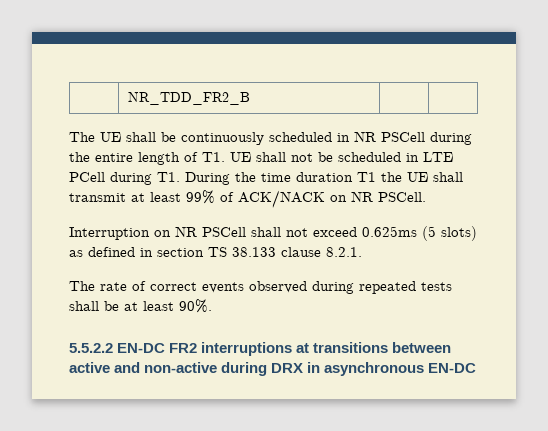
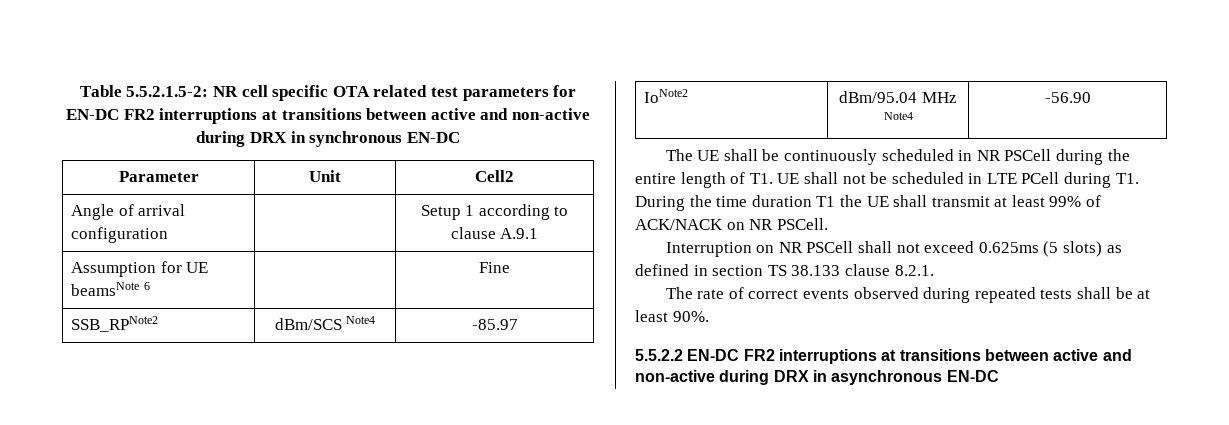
[127,92,250,105] | NR_TDD_FR2_B | | -> [79,85,577,101] [66,108,590,124] [196,131,460,147] [118,171,199,182] [309,170,341,182] [475,170,514,182] [71,204,186,220] [71,227,169,243] [420,204,569,220] [450,227,539,239] [71,261,209,277] [71,282,150,296] [479,262,511,273] [71,316,159,332] [274,316,376,330] [471,319,518,330] [644,89,689,103] [839,91,957,103] [883,112,913,120] [1044,92,1091,103] Table 5.5.2.1.5-2: NR cell specific OTA related test parameters for EN-DC FR2 interruptions at transitions between active and non-active during DRX in synchronous EN-DC // Parameter | Unit | Cell2 // Angle of arrival configuration | | Setup 1 according to clause A.9.1 // Assumption for UE beamsNote 6 | | Fine // SSB_RPNote2 | dBm/SCS Note4 | -85.97 // IoNote2 | dBm/95.04 MHz Note4 | -56.90

